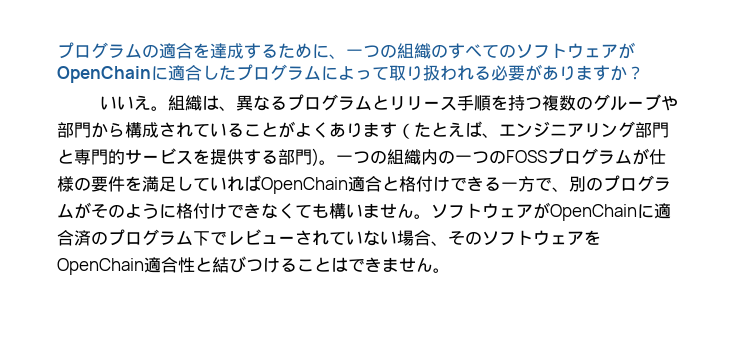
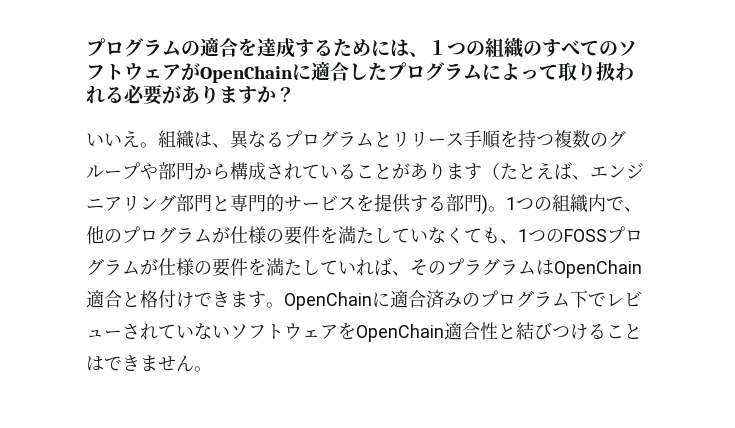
[329,49,363,59] 、一 -> [390,39,447,57] は、１
[644,94,662,111] ブ -> [122,162,140,180] プ
[295,122,329,138] よく -> (410, 171) none
[336,155,353,163] 一 -> [506,197,516,210] 1
[438,150,472,164] の一 -> [606,196,642,212] [86,226,528,245] で、他のプログラムが仕様の要件を満たしていなくても、1
[159,176,176,192] 足 -> [284,259,302,276] た
(261, 183) none -> [392,258,554,276] 、そのプラグラムは
[484,175,671,192] [57,202,550,219] る一方で、別のプログラムがそのように格付けできなくても構いません。ソフトウェアが -> [230,291,284,308] ます。
(91, 238) none -> [444,292,462,308] み
[397,230,482,246] 場合、その -> (230, 332) none

